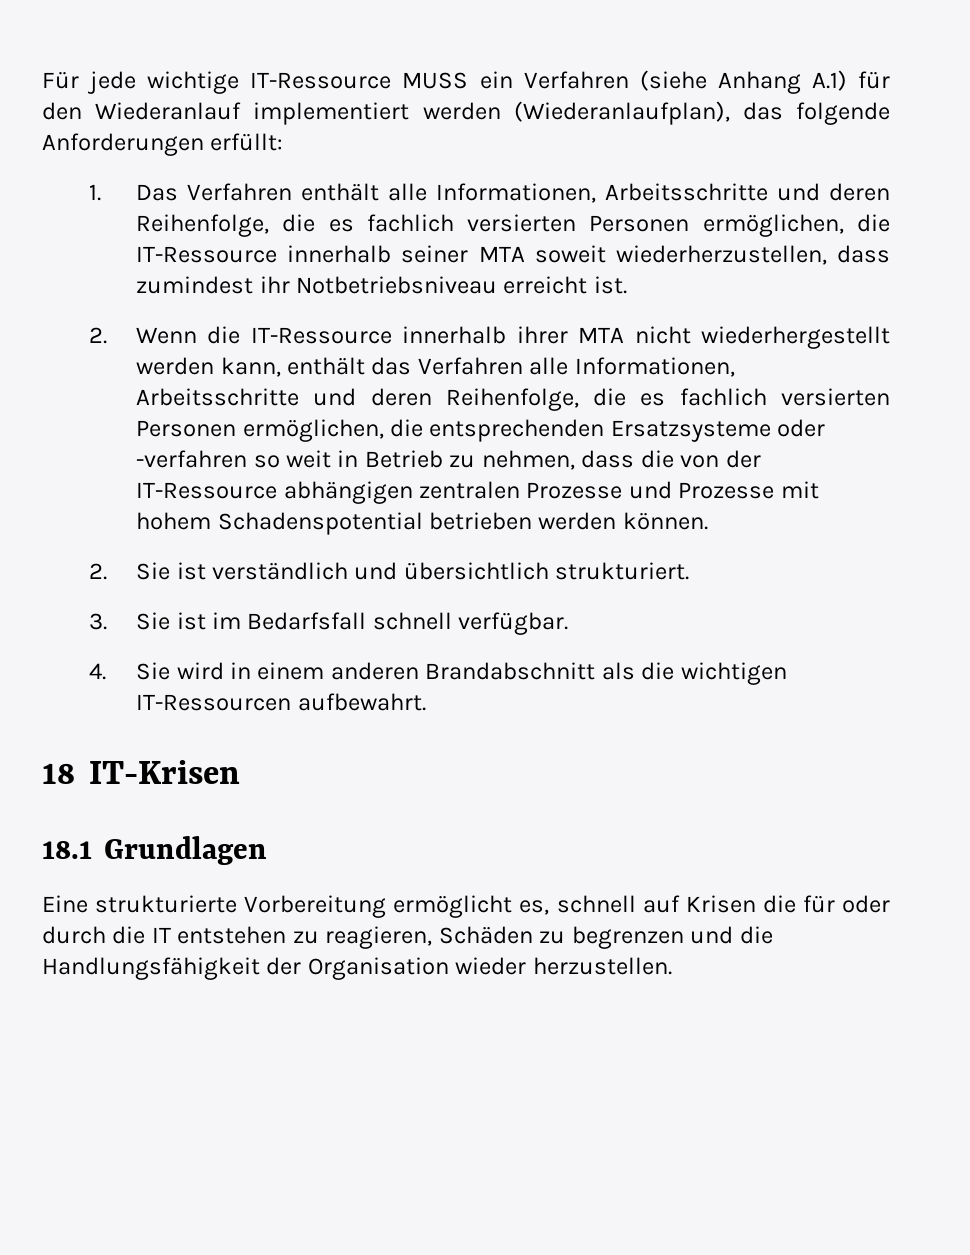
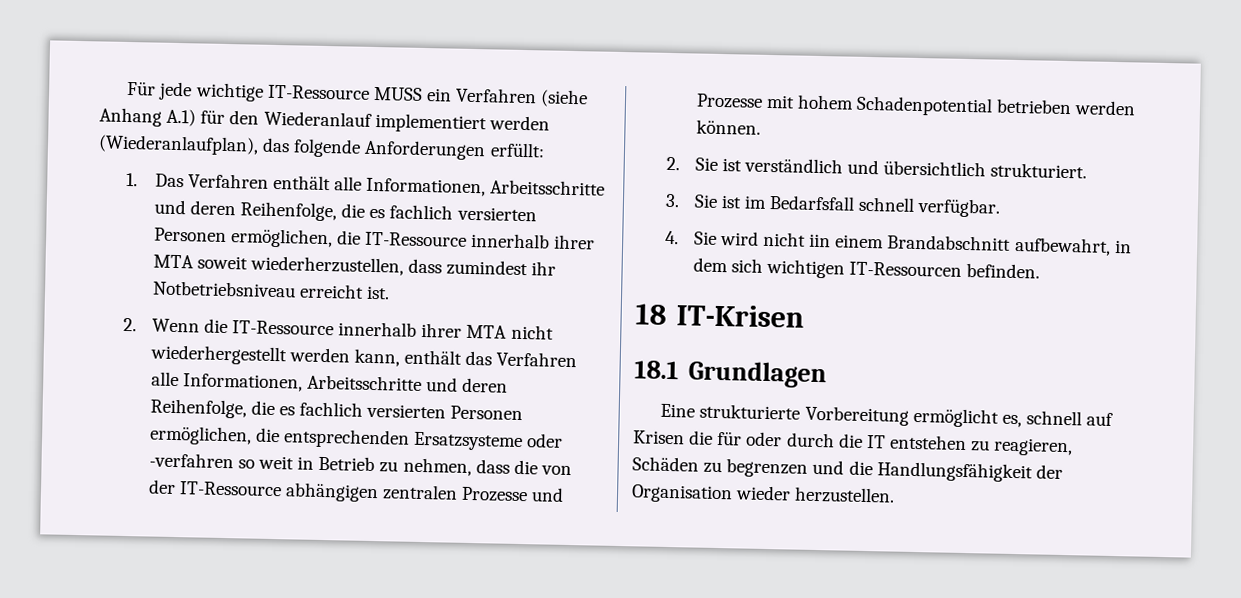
[401,245,469,263] seiner -> [554,234,596,250] ihrer
[217,512,423,535] Schadenspotential -> [856,95,994,117] Schadenpotential
[229,662,675,680] in einem anderen Brandabschnitt als die -> [762,231,1132,256] [692,257,763,273] nicht iin einem Brandabschnitt aufbewahrt, in dem sich
[297,693,426,711] aufbewahrt. -> [966,263,1041,279] befinden.

